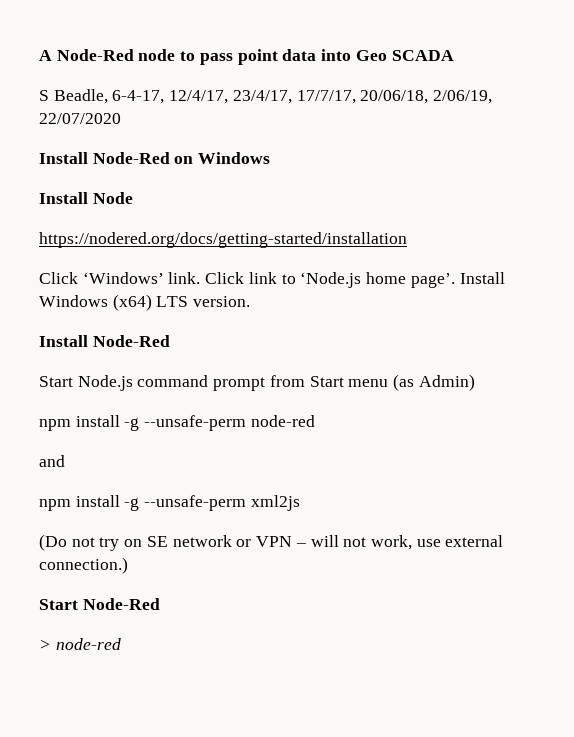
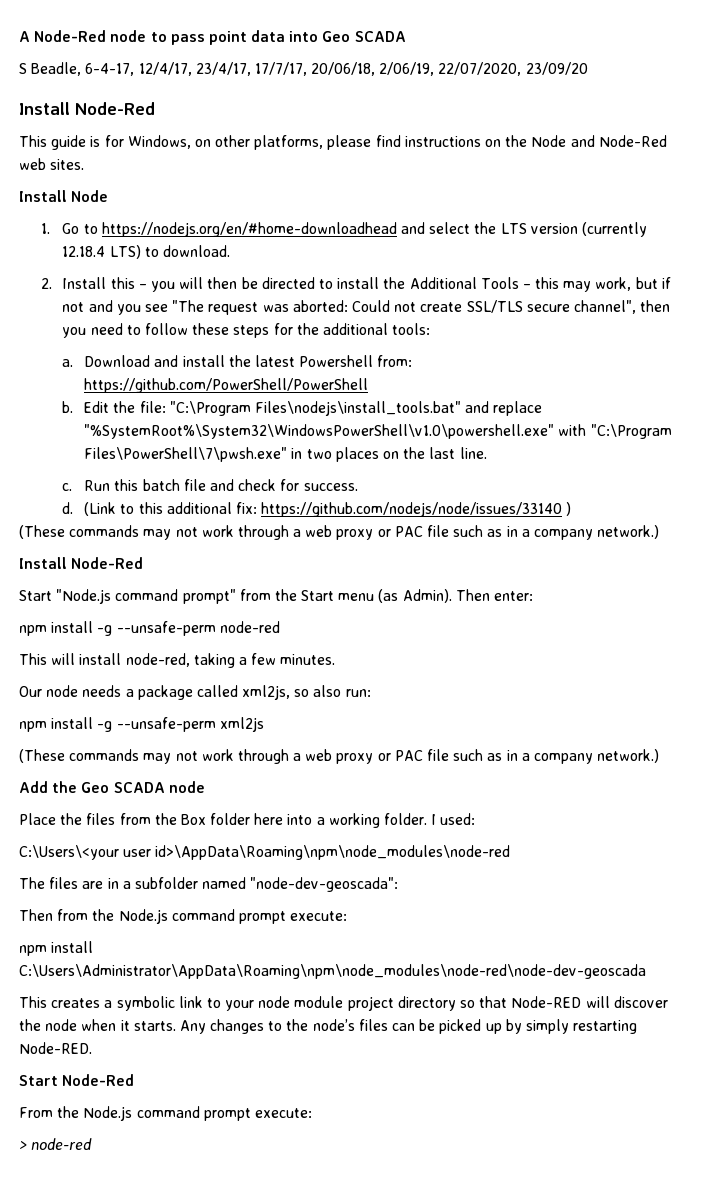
[39,113,121,124] [39,152,271,164] [39,192,133,204] [39,232,407,248] [39,272,505,288] [39,294,251,311] [39,335,170,347] [39,374,475,391] 22/07/2020 // Install Node-Red on Windows // Install Node // https://nodered.org/docs/getting-started/installation // Click ‘Windows’ link. Click link to ‘Node.js home page’. Install Windows (x64) LTS version. // Install Node-Red // Start Node.js command prompt from Start menu (as Admin) -> [438,62,588,76] [19,102,155,115] [19,135,667,150] [19,158,85,170] [19,190,109,202] [40,222,647,237] [62,245,231,259] [40,277,671,292] [62,300,671,315] [62,323,431,338] [62,355,413,367] [84,378,369,393] [62,401,543,416] [84,424,672,439] [84,447,487,462] [62,479,358,491] [62,502,572,517] [19,525,660,540] [19,557,144,569] [19,589,534,604] 22/07/2020, 23/09/20 // Install Node-Red // This guide is for Windows, on other platforms, please find instructions on the Node and Node-Red web sites. // Install Node // 1. Go to https://nodejs.org/en/#home-downloadhead and select the LTS version (currently 12.18.4 LTS) to download. // 2. Install this – you will then be directed to install the Additional Tools – this may work, but if not and you see "The request was aborted: Could not create SSL/TLS secure channel", then you need to follow these steps for the additional tools: // a. Download and install the latest Powershell from: https://github.com/PowerShell/PowerShell // b. Edit the file: "C:\Program Files\nodejs\install_tools.bat" and replace "%SystemRoot%\System32\WindowsPowerShell\v1.0\powershell.exe" with "C:\Program Files\PowerShell\7\pwsh.exe" in two places on the last line. // c. Run this batch file and check for success. // d. (Link to this additional fix: https://github.com/nodejs/node/issues/33140 ) // (These commands may not work through a web proxy or PAC file such as in a company network.) // Install Node-Red // Start "Node.js command prompt" from the Start menu (as Admin). Then enter:
[39,455,65,467] and -> [19,653,336,668] [19,685,371,700] This will install node-red, taking a few minutes. // Our node needs a package called xml2js, so also run:
[39,534,504,551] [39,557,128,574] [39,598,160,610] (Do not try on SE network or VPN – will not work, use external connection.) // Start Node-Red -> [19,749,660,764] [19,781,205,793] [19,813,476,828] [19,845,511,860] [19,877,399,892] [19,909,348,924] [19,941,94,956] [19,964,646,979] [19,996,668,1011] [19,1019,638,1034] [19,1042,92,1054] [19,1074,135,1086] [19,1106,312,1121] (These commands may not work through a web proxy or PAC file such as in a company network.) // Add the Geo SCADA node // Place the files from the Box folder here into a working folder. I used: // C:\Users\<your user id>\AppData\Roaming\npm\node_modules\node-red // The files are in a subfolder named "node-dev-geoscada": // Then from the Node.js command prompt execute: // npm install C:\Users\Administrator\AppData\Roaming\npm\node_modules\node-red\node-dev-geoscada // This creates a symbolic link to your node module project directory so that Node-RED will discover the node when it starts. Any changes to the node’s files can be picked up by simply restarting Node-RED. // Start Node-Red // From the Node.js command prompt execute:

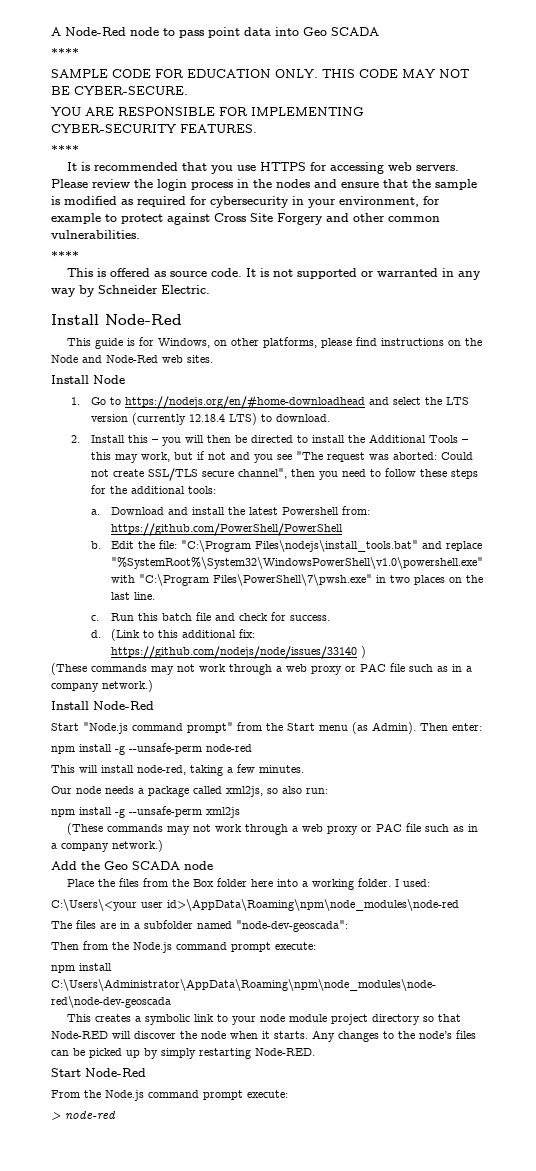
[19,62,588,76] S Beadle, 6-4-17, 12/4/17, 23/4/17, 17/7/17, 20/06/18, 2/06/19, 22/07/2020, 23/09/20 -> [51,48,79,57] [51,69,469,78] [51,86,188,95] [51,107,364,116] [51,124,257,133] [51,145,79,154] [66,162,459,174] [51,179,477,191] [51,196,440,208] [51,213,440,225] [51,230,140,239] [51,251,79,260] [66,268,481,280] [51,285,210,297] **** // SAMPLE CODE FOR EDUCATION ONLY. THIS CODE MAY NOT BE CYBER-SECURE. // YOU ARE RESPONSIBLE FOR IMPLEMENTING CYBER-SECURITY FEATURES. // **** // It is recommended that you use HTTPS for accessing web servers. Please review the login process in the nodes and ensure that the sample is modified as required for cybersecurity in your environment, for example to protect against Cross Site Forgery and other common vulnerabilities. // **** // This is offered as source code. It is not supported or warranted in any way by Schneider Electric.

